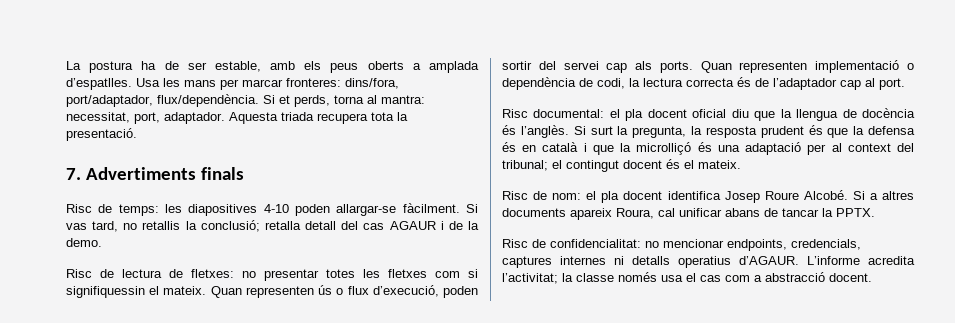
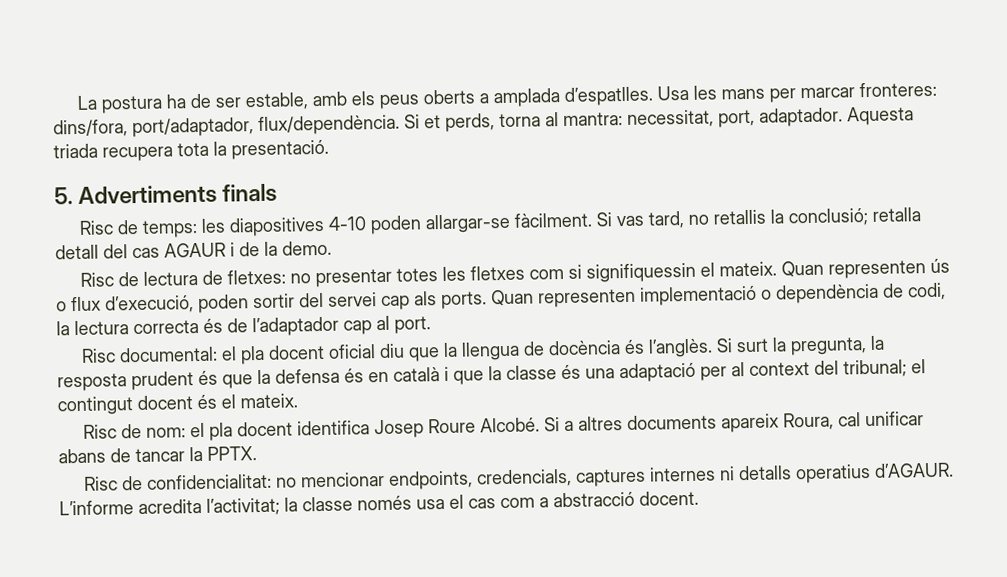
[66,168,81,180] 7. -> [54,187,73,205] 5.
[636,142,692,155] microlliçó -> [506,365,557,380] classe

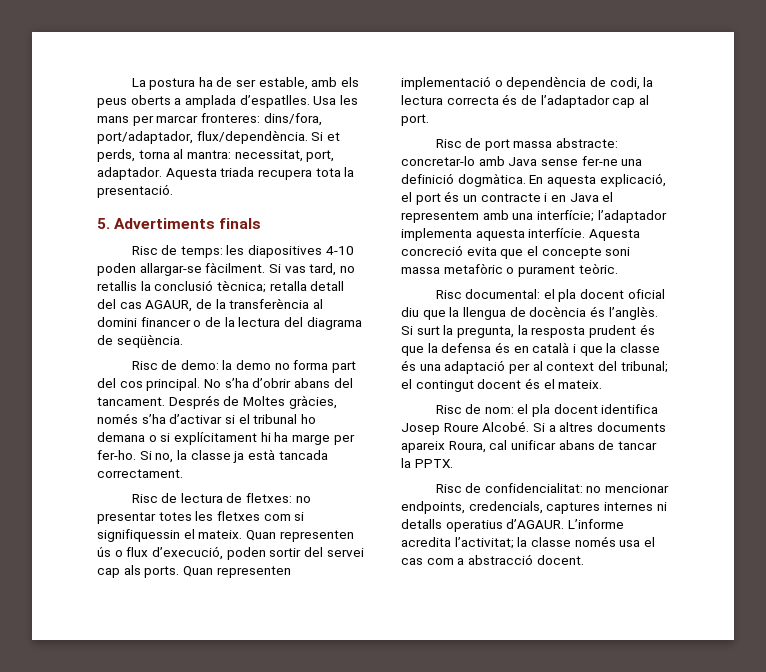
[787,208,869,227] conclusió; -> [154,280,266,293] conclusió tècnica;
[164,240,332,258] AGAUR i de la demo. -> [145,298,323,312] [97,317,362,330] [97,334,183,348] [131,360,357,373] [97,378,353,391] [97,395,337,409] [97,413,316,424] [97,432,355,445] [97,449,328,463] [97,469,183,478] AGAUR, de la transferència al domini financer o de la lectura del diagrama de seqüència. // Risc de demo: la demo no forma part del cos principal. No s’ha d’obrir abans del tancament. Després de Moltes gràcies, només s’ha d’activar si el tribunal ho demana o si explícitament hi ha marge per fer-ho. Si no, la classe ja està tancada correctament.
(431, 325) none -> [435,138,619,151] [401,156,643,166] [401,173,666,187] [401,191,614,205] [401,210,667,223] [401,228,640,241] [401,245,631,259] [401,263,618,277] // Risc de port massa abstracte: concretar-lo amb Java sense fer-ne una definició dogmàtica. En aquesta explicació, el port és un contracte i en Java el representem amb una interfície; l’adaptador implementa aquesta interfície. Aquesta concreció evita que el concepte soni massa metafòric o purament teòric.

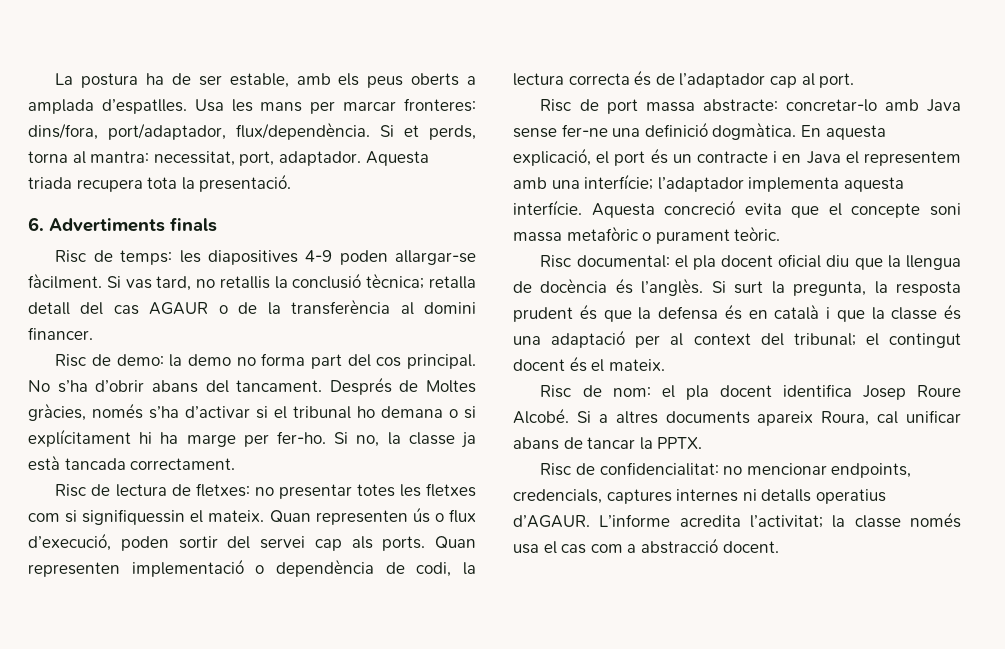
[97,218,110,229] 5. -> [28,217,44,231] 6.
[325,246,354,255] 4-10 -> [305,250,333,262] 4-9
[145,300,193,312] AGAUR, -> [149,302,228,315] AGAUR o
[140,317,362,330] [97,334,183,348] financer o de la lectura del diagrama de seqüència. -> [28,327,93,340] financer.

